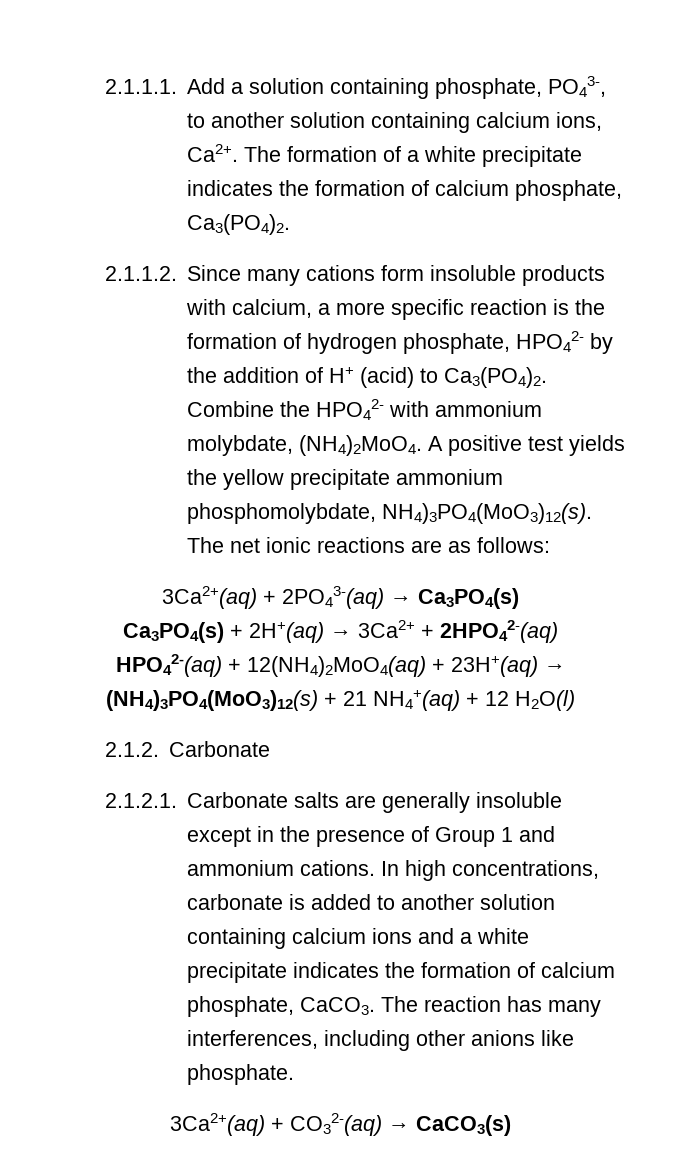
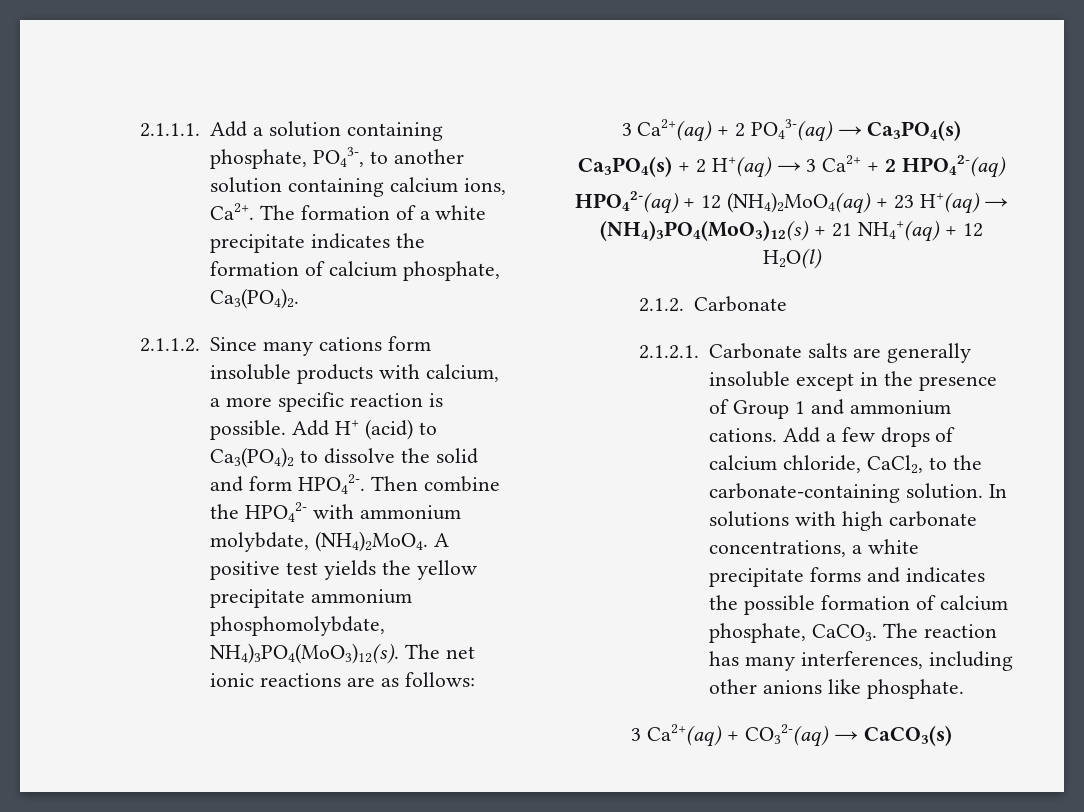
[575,299,606,315] [187,331,614,354] [187,367,548,388] [187,401,275,417] the formation of hydrogen phosphate, HPO42- by the addition of H+ (acid) to Ca3(PO4)2. Combine -> [210,419,437,440] [210,447,478,468] [210,474,500,494] possible. Add H+ (acid) to Ca3(PO4)2 to dissolve the solid and form HPO42-. Then combine
[162,586,384,609] 3Ca2+(aq) + 2PO43-(aq) -> [621,119,833,142] 3 Ca2+(aq) + 2 PO43-(aq)
[249,620,558,643] [115,654,538,677] 2H+(aq) → 3Ca2+ + 2HPO42-(aq) // HPO42-(aq) + 12(NH4)2MoO4(aq) + 23H+(aq) -> [695,155,1006,178] [574,191,980,214] 2 H+(aq) → 3 Ca2+ + 2 HPO42-(aq) // HPO42-(aq) + 12 (NH4)2MoO4(aq) + 23 H+(aq)
[381,860,600,881] [187,894,556,910] [187,928,530,949] [187,962,416,983] In high concentrations, carbonate is added to another solution containing calcium ions and a white precipitate indicates the -> [783,427,956,447] [709,455,982,474] [709,483,1008,503] [709,511,977,531] [709,539,920,557] [709,567,985,587] [709,595,816,615] Add a few drops of calcium chloride, CaCl2, to the carbonate-containing solution. In solutions with high carbonate concentrations, a white precipitate forms and indicates the possible
[170,1113,265,1136] 3Ca2+(aq) -> [631,724,723,747] 3 Ca2+(aq)

